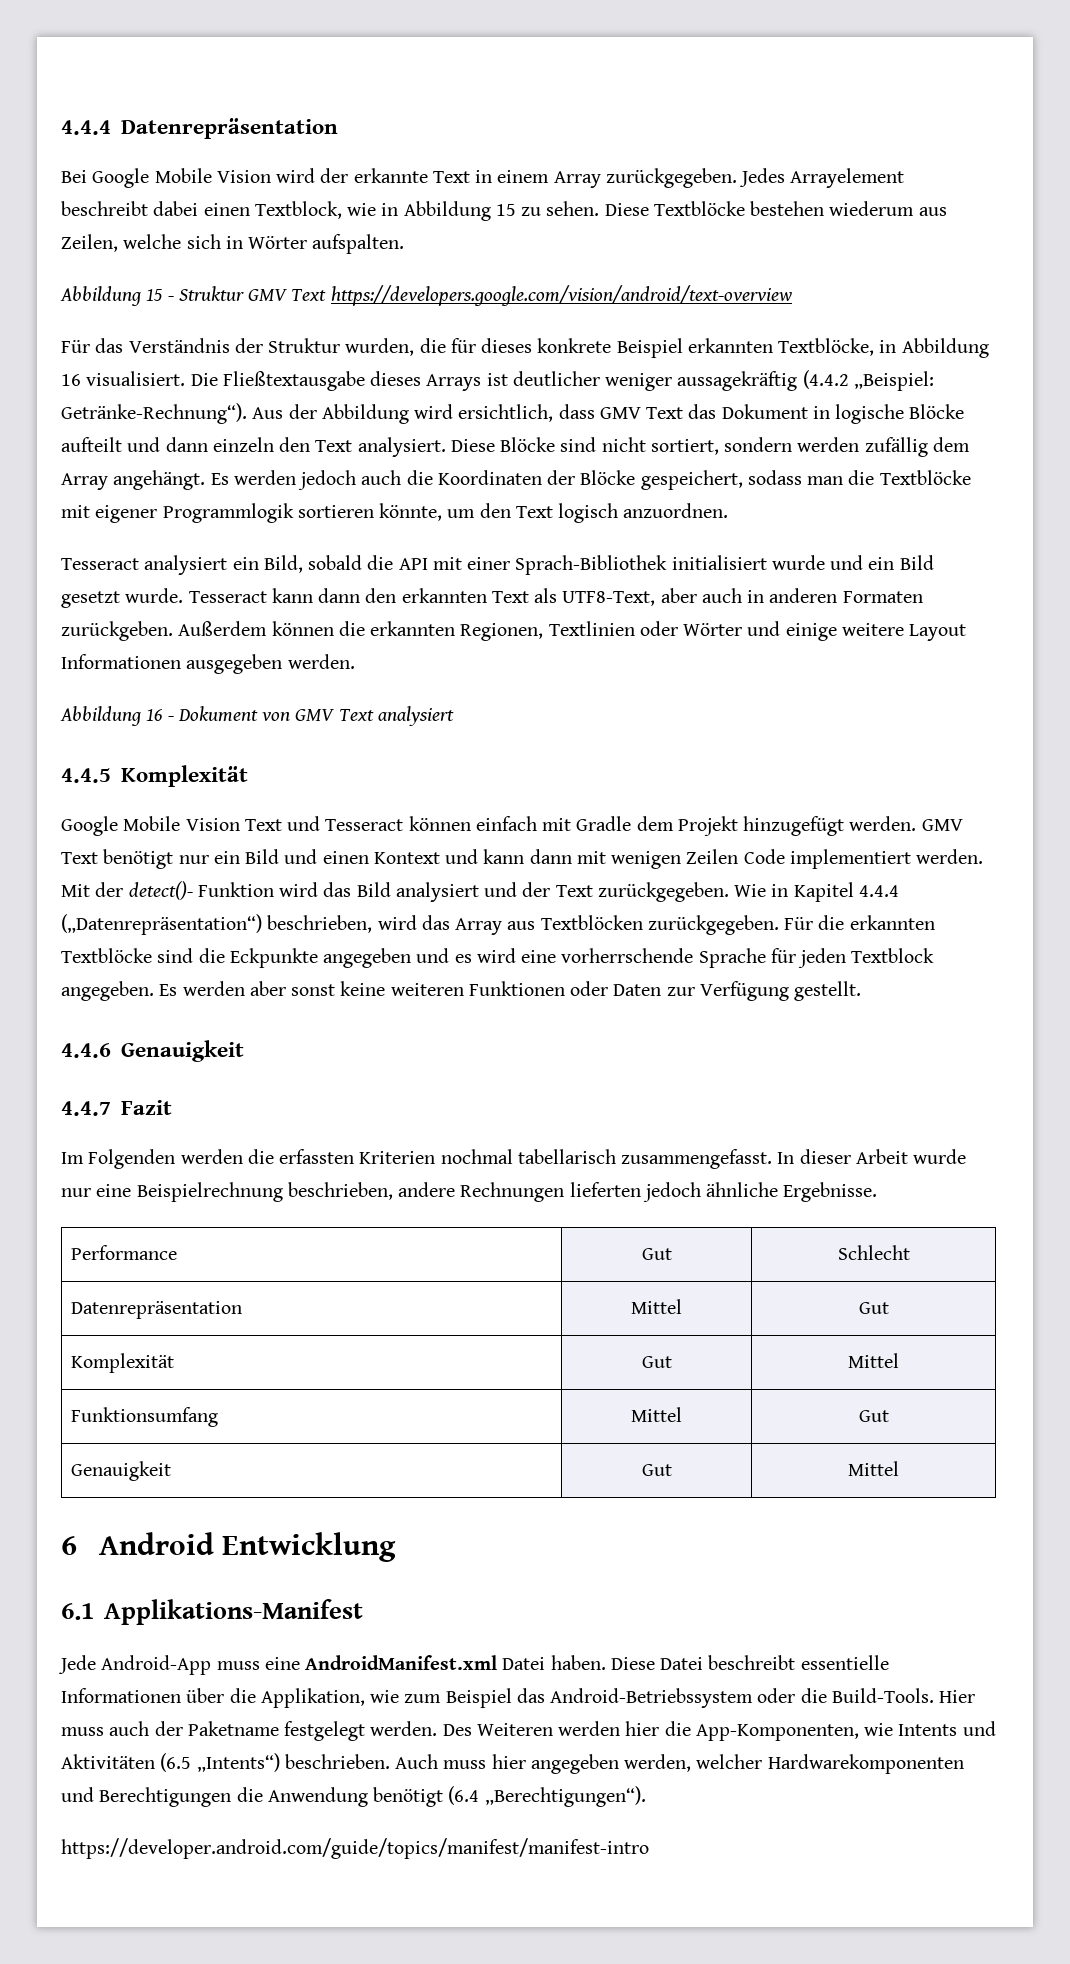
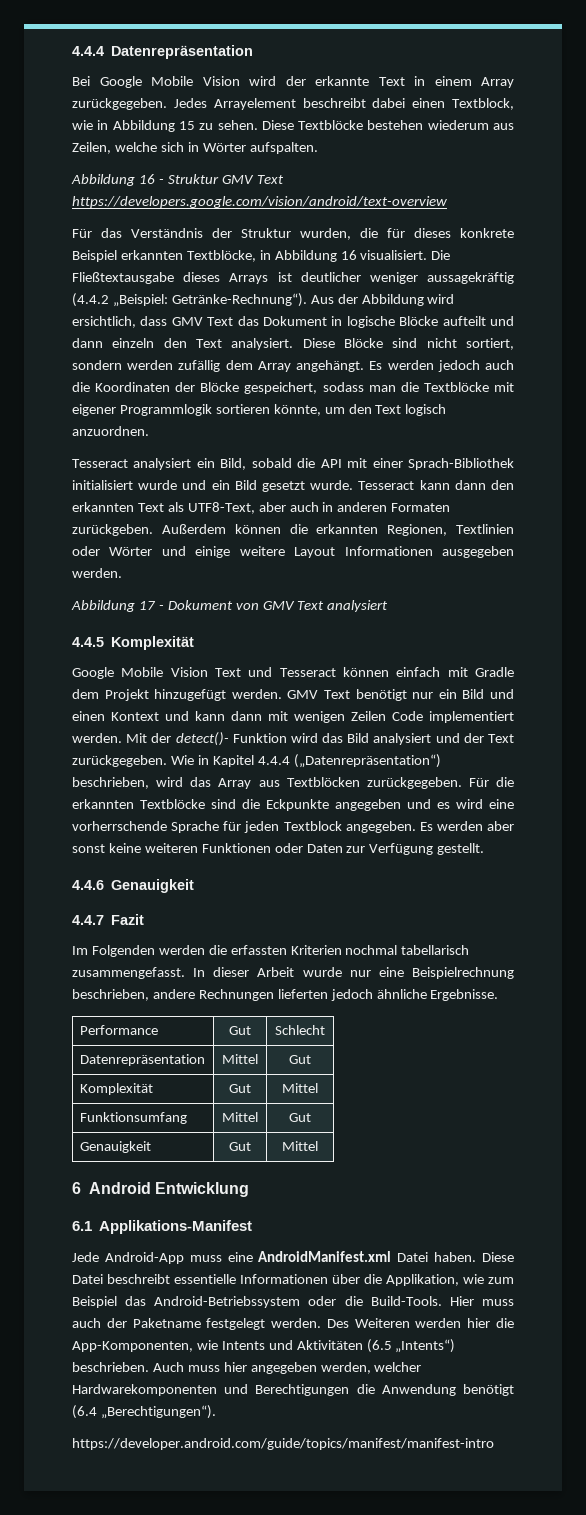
[146,289,164,301] 15 -> [138,174,155,184] 16
[146,709,164,721] 16 -> [138,601,156,610] 17

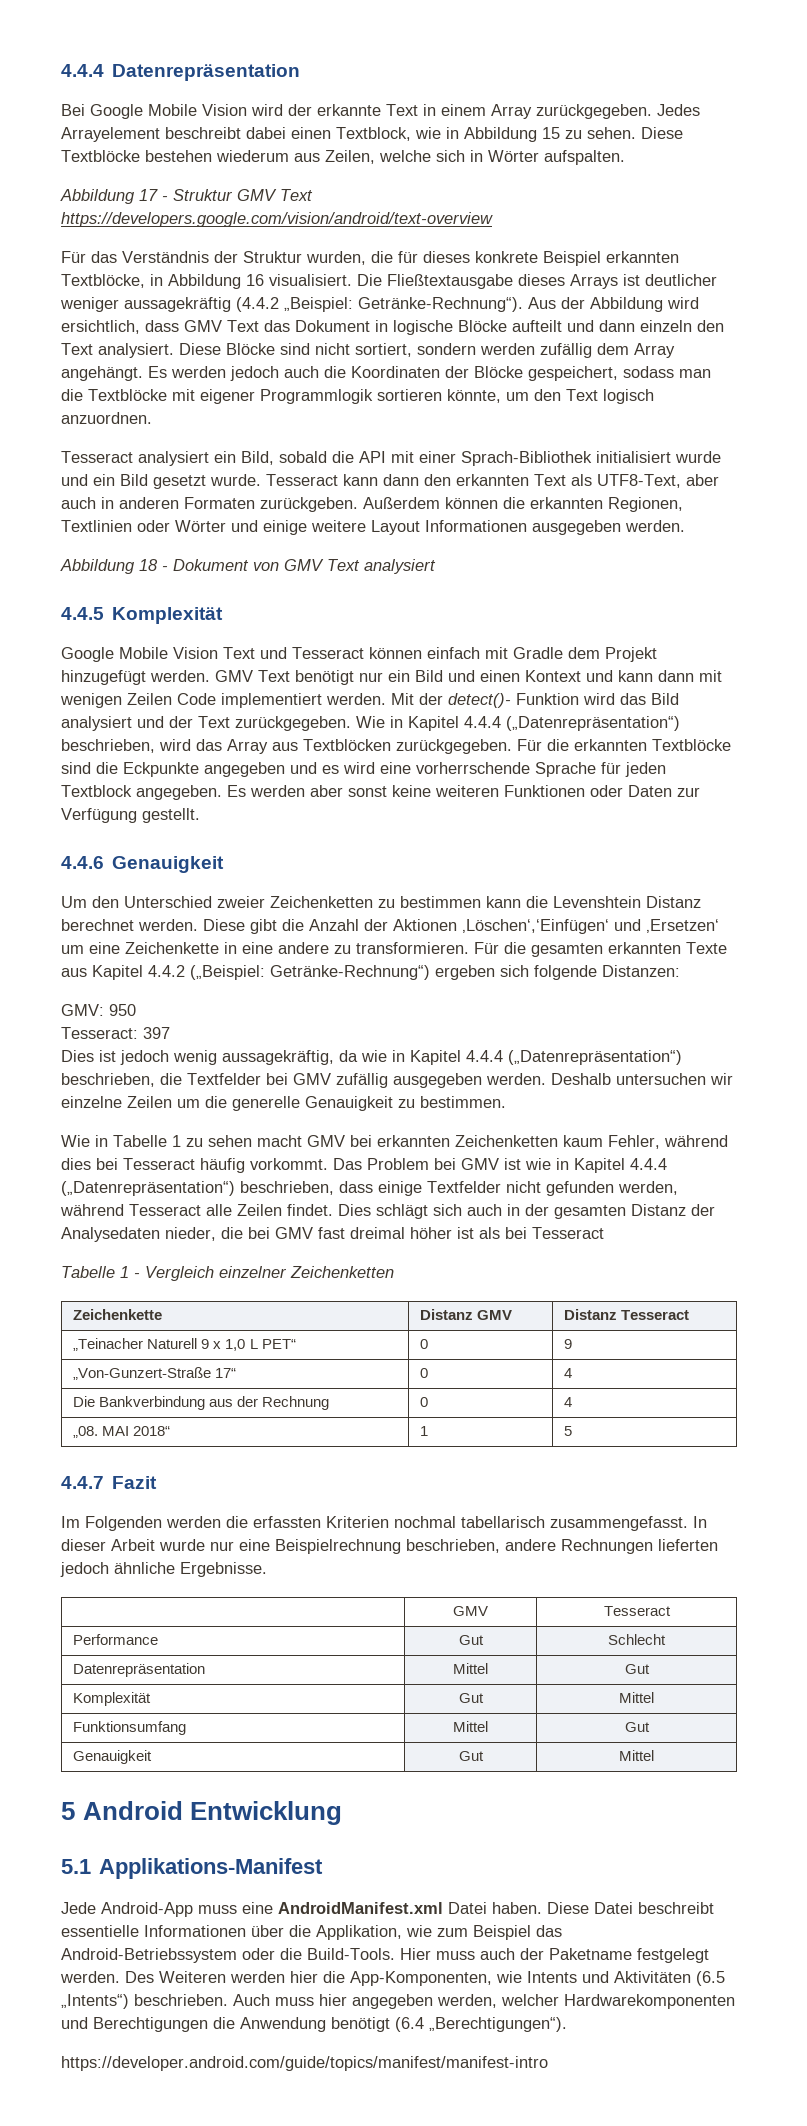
[138,174,155,184] 16 -> [139,189,158,201] 17
[138,601,156,610] 17 -> [139,559,158,571] 18
(195, 886) none -> [61,896,701,908] [61,919,719,934] [61,942,727,957] [61,965,680,980] [61,1004,136,1016] [61,1027,170,1039] [61,1050,682,1065] [61,1073,733,1088] [61,1096,506,1111] [61,1135,728,1149] [61,1158,667,1173] [61,1181,678,1196] [60,1204,715,1219] [61,1227,604,1242] [61,1266,394,1281] [73,1309,163,1320] [420,1309,513,1320] [564,1309,690,1320] [73,1338,296,1351] [420,1339,429,1349] [564,1339,573,1349] [73,1367,237,1380] [420,1368,429,1378] [564,1368,573,1378] [73,1396,330,1410] [420,1397,429,1407] [564,1397,573,1407] [73,1426,171,1438] [420,1426,429,1436] [564,1426,573,1436] // Um den Unterschied zweier Zeichenketten zu bestimmen kann die Levenshtein Distanz berechnet werden. Diese gibt die Anzahl der Aktionen ‚Löschen‘,‘Einfügen‘ und ‚Ersetzen‘ um eine Zeichenkette in eine andere zu transformieren. Für die gesamten erkannten Texte aus Kapitel 4.4.2 („Beispiel: Getränke-Rechnung“) ergeben sich folgende Distanzen: // GMV: 950 // Tesseract: 397 // Dies ist jedoch wenig aussagekräftig, da wie in Kapitel 4.4.4 („Datenrepräsentation“) beschrieben, die Textfelder bei GMV zufällig ausgegeben werden. Deshalb untersuchen wir einzelne Zeilen um die generelle Genauigkeit zu bestimmen. // Wie in Tabelle 1 zu sehen macht GMV bei erkannten Zeichenketten kaum Fehler, während dies bei Tesseract häufig vorkommt. Das Problem bei GMV ist wie in Kapitel 4.4.4 („Datenrepräsentation“) beschrieben, dass einige Textfelder nicht gefunden werden, während Tesseract alle Zeilen findet. Dies schlägt sich auch in der gesamten Distanz der Analysedaten nieder, die bei GMV fast dreimal höher ist als bei Tesseract // Tabelle 1 - Vergleich einzelner Zeichenketten // Zeichenkette | Distanz GMV | Distanz Tesseract // „Teinacher Naturell 9 x 1,0 L PET“ | 0 | 9 // „Von-Gunzert-Straße 17“ | 0 | 4 // Die Bankverbindung aus der Rechnung | 0 | 4 // „08. MAI 2018“ | 1 | 5
(499, 995) none -> [453,1606,489,1616] [603,1606,671,1616] // | GMV | Tesseract
[72,1182,81,1194] 6 -> [61,1802,75,1820] 5
[72,1221,92,1231] 6.1 -> [61,1859,91,1874] 5.1

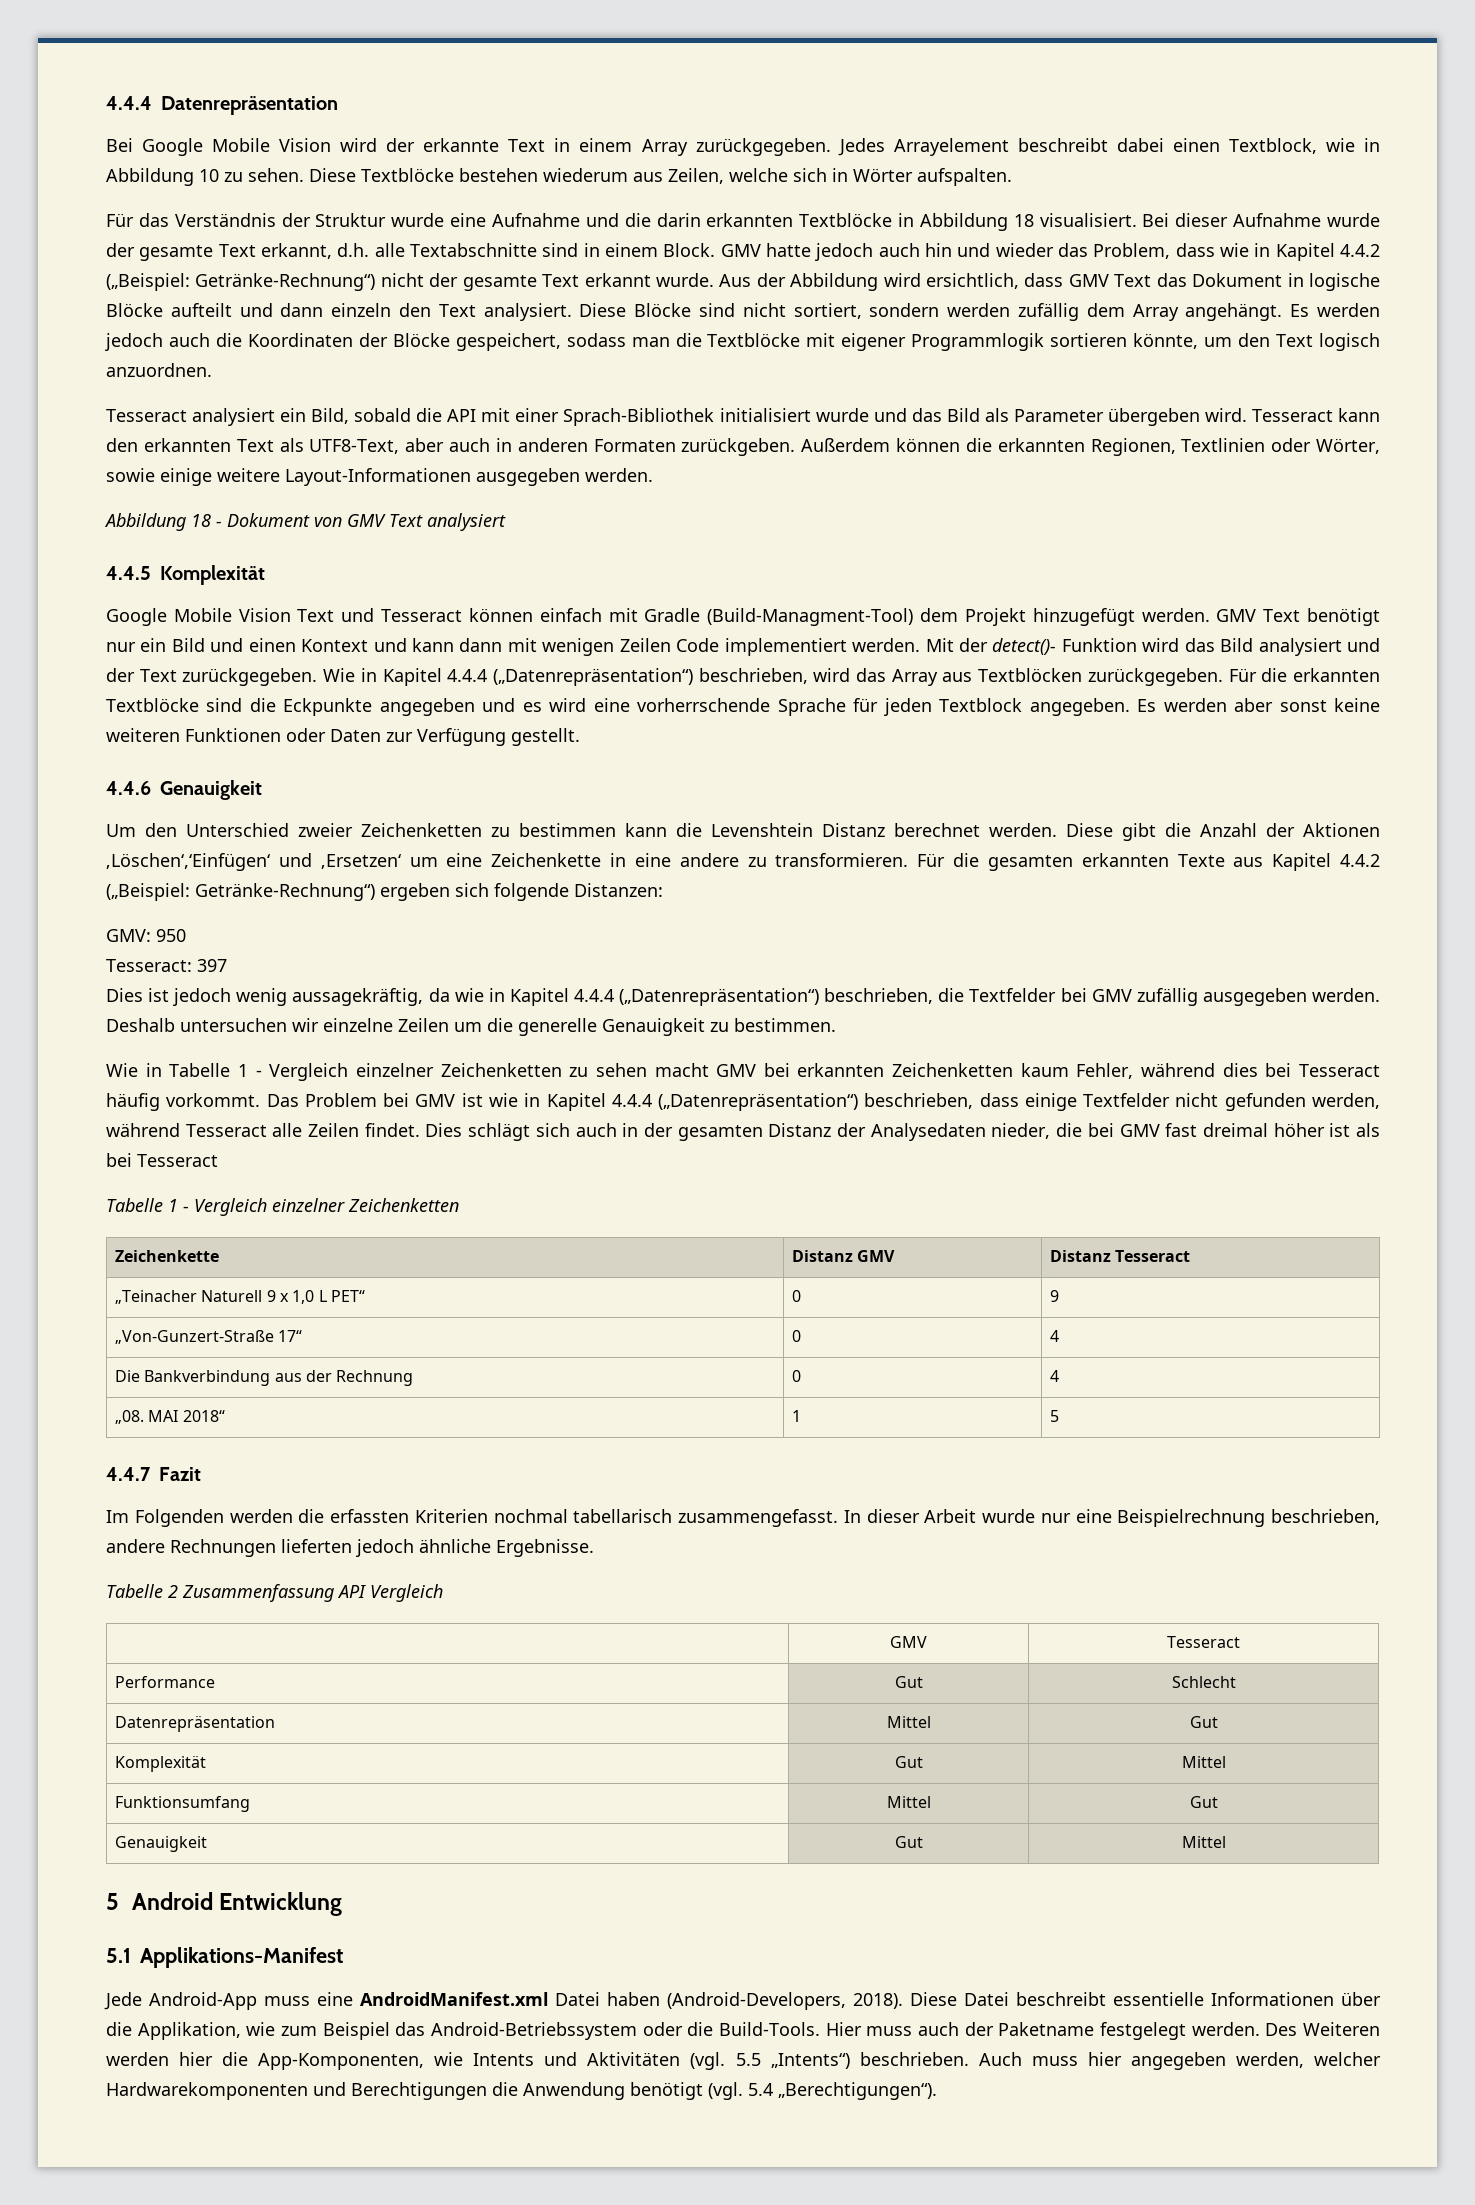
[542,127,560,139] 15 -> [199,169,219,182] 10
[60,189,313,204] [61,212,493,227] // Abbildung 17 - Struktur GMV Text https://developers.google.com/vision/android/text-overview -> (1012, 177) none
[306,251,679,266] [61,274,717,289] [60,297,523,312] wurden, die für dieses konkrete Beispiel erkannten Textblöcke, in Abbildung 16 visualisiert. Die Fließtextausgabe dieses Arrays ist deutlicher weniger aussagekräftig (4.4.2 „Beispiel: Getränke-Rechnung“). -> [391,213,1380,231] [106,243,1380,261] [106,273,714,291] wurde eine Aufnahme und die darin erkannten Textblöcke in Abbildung 18 visualisiert. Bei dieser Aufnahme wurde der gesamte Text erkannt, d.h. alle Textabschnitte sind in einem Block. GMV hatte jedoch auch hin und wieder das Problem, dass wie in Kapitel 4.4.2 („Beispiel: Getränke-Rechnung“) nicht der gesamte Text erkannt wurde.
[93,474,261,489] ein Bild gesetzt wurde. -> [911,408,1247,426] das Bild als Parameter übergeben wird.
[383,474,419,486] dann -> (1380, 415) none
[175,520,527,535] Wörter und einige weitere Layout Informationen -> [1316,438,1380,454] [106,468,471,486] Wörter, sowie einige weitere Layout-Informationen
(563, 653) none -> [707,608,914,626] (Build-Managment-Tool)
(181, 1141) none -> [255,1063,562,1081] - Vergleich einzelner Zeichenketten
(267, 1569) none -> [106,1584,443,1602] // Tabelle 2 Zusammenfassung API Vergleich
[492,1902,542,1914] haben. -> [607,1992,903,2010] haben (Android-Developers, 2018).
[696,1971,725,1986] (6.5 -> [690,2052,761,2070] (vgl. 5.5
[395,2017,424,2032] (6.4 -> [708,2082,773,2100] (vgl. 5.4
[61,2056,548,2071] // https://developer.android.com/guide/topics/manifest/manifest-intro -> (937, 2091) none

